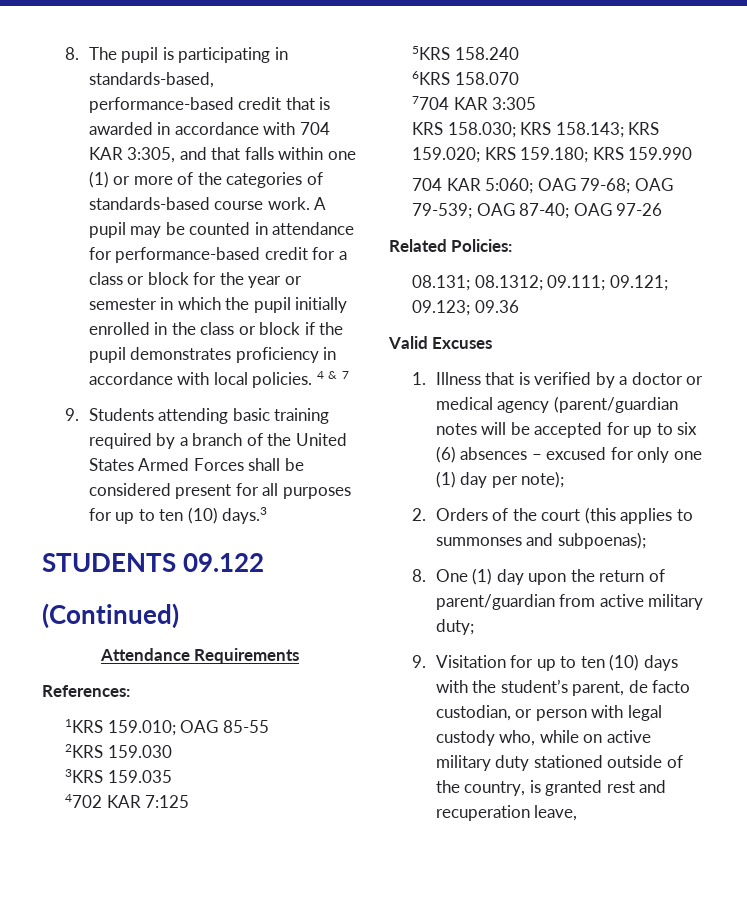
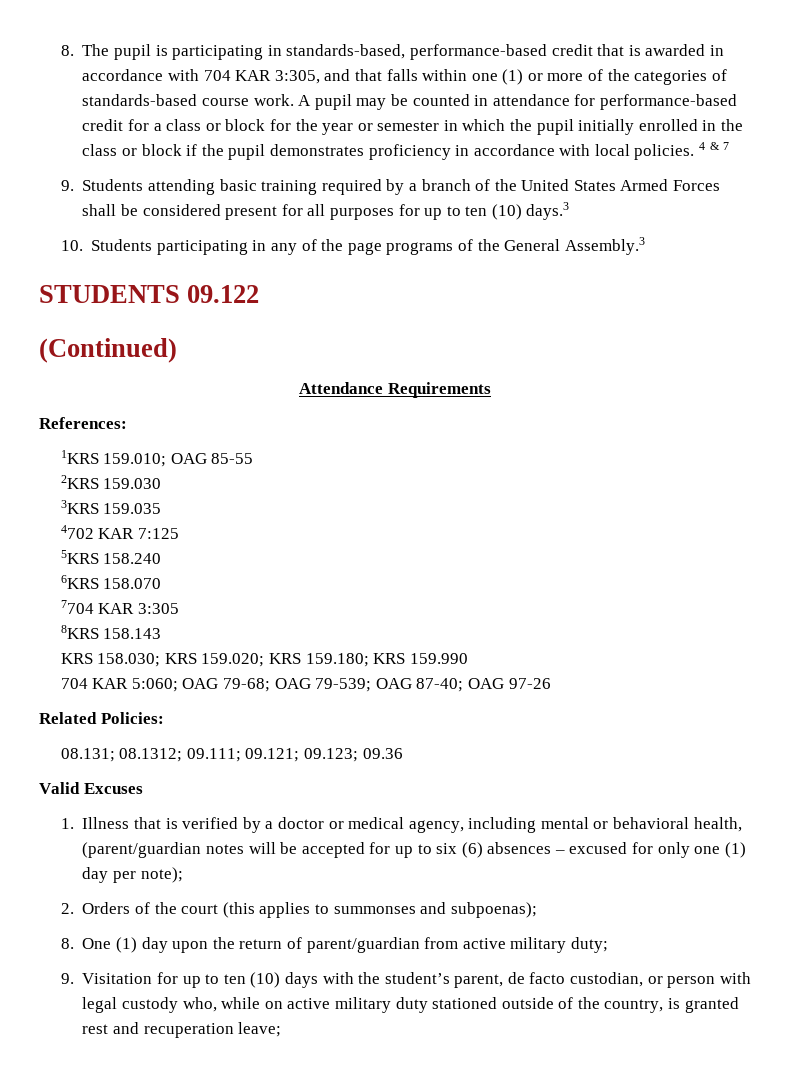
(268, 515) none -> [60,237,645,255] // 10. Students participating in any of the page programs of the General Assembly.3
(537, 103) none -> [60,625,162,639] // 8KRS 158.143
[555,122,660,138] 158.143; KRS -> (197, 658) none
[497,401,550,413] agency -> [408,817,742,833] agency, including mental or behavioral health,
[534,805,578,821] leave, -> [238,1022,282,1037] leave;

